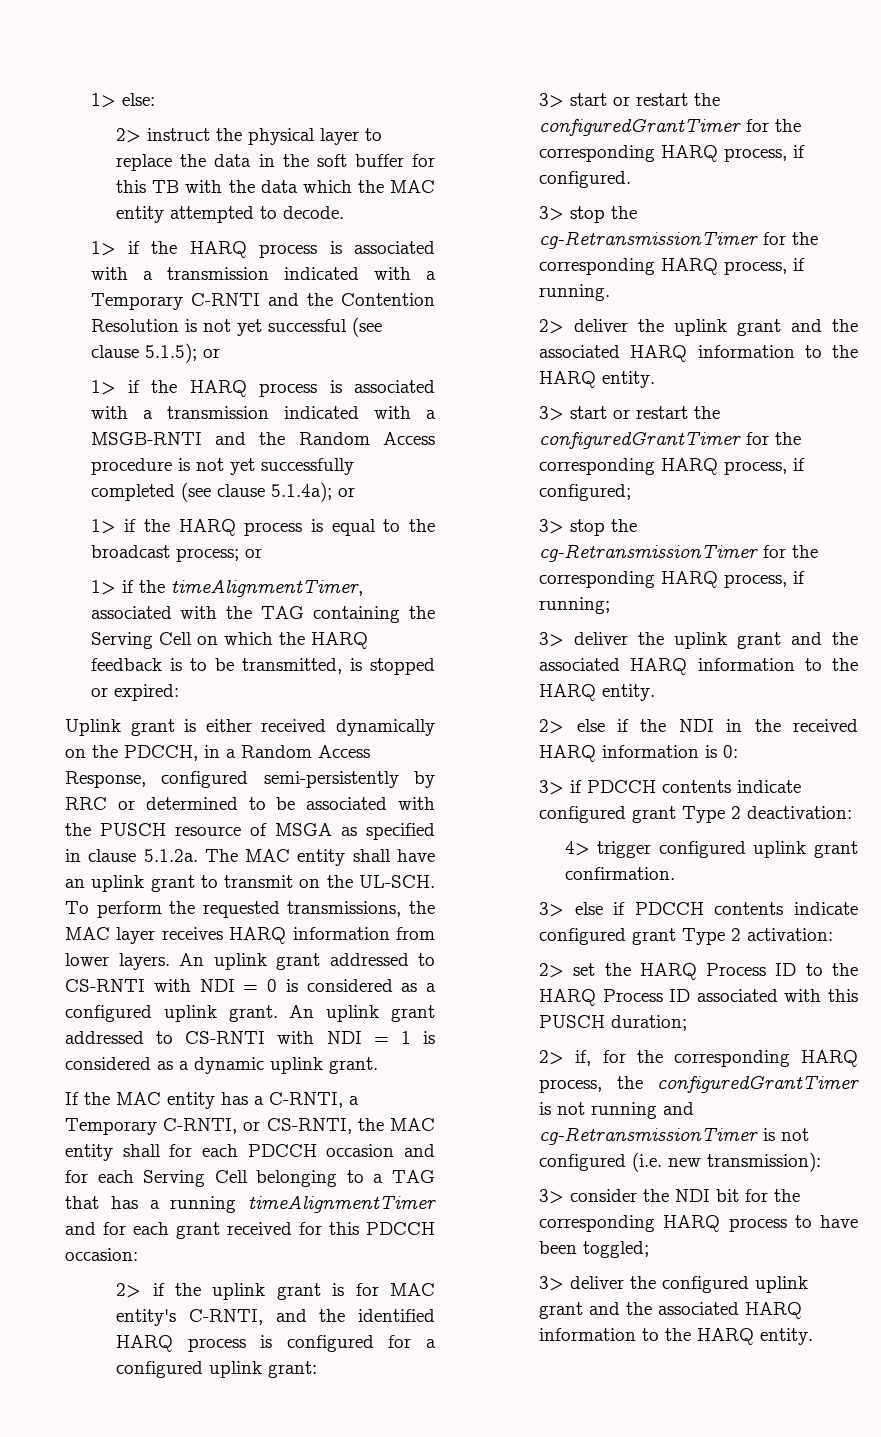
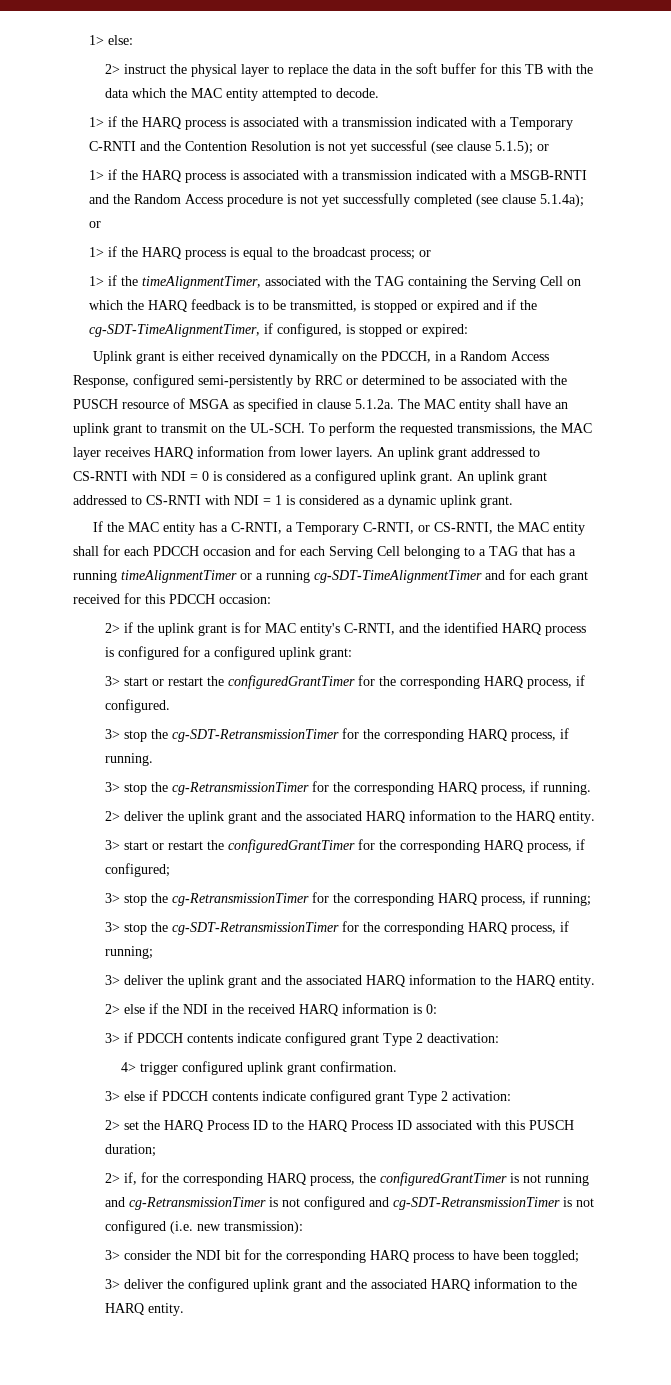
(108, 692) none -> [437,299,538,313] [89,323,419,337] expired and if the cg-SDT-TimeAlignmentTimer, if configured, is stopped or
(436, 1204) none -> [240,570,482,583] or a running cg-SDT-TimeAlignmentTimer
(632, 179) none -> [105,728,570,742] [105,753,154,766] // 3> stop the cg-SDT-RetransmissionTimer for the corresponding HARQ process, if running.
(611, 605) none -> [105,921,570,935] [105,946,154,959] // 3> stop the cg-SDT-RetransmissionTimer for the corresponding HARQ process, if running;
(627, 1162) none -> [369,1197,595,1210] [105,1220,167,1234] and cg-SDT-RetransmissionTimer is not configured

